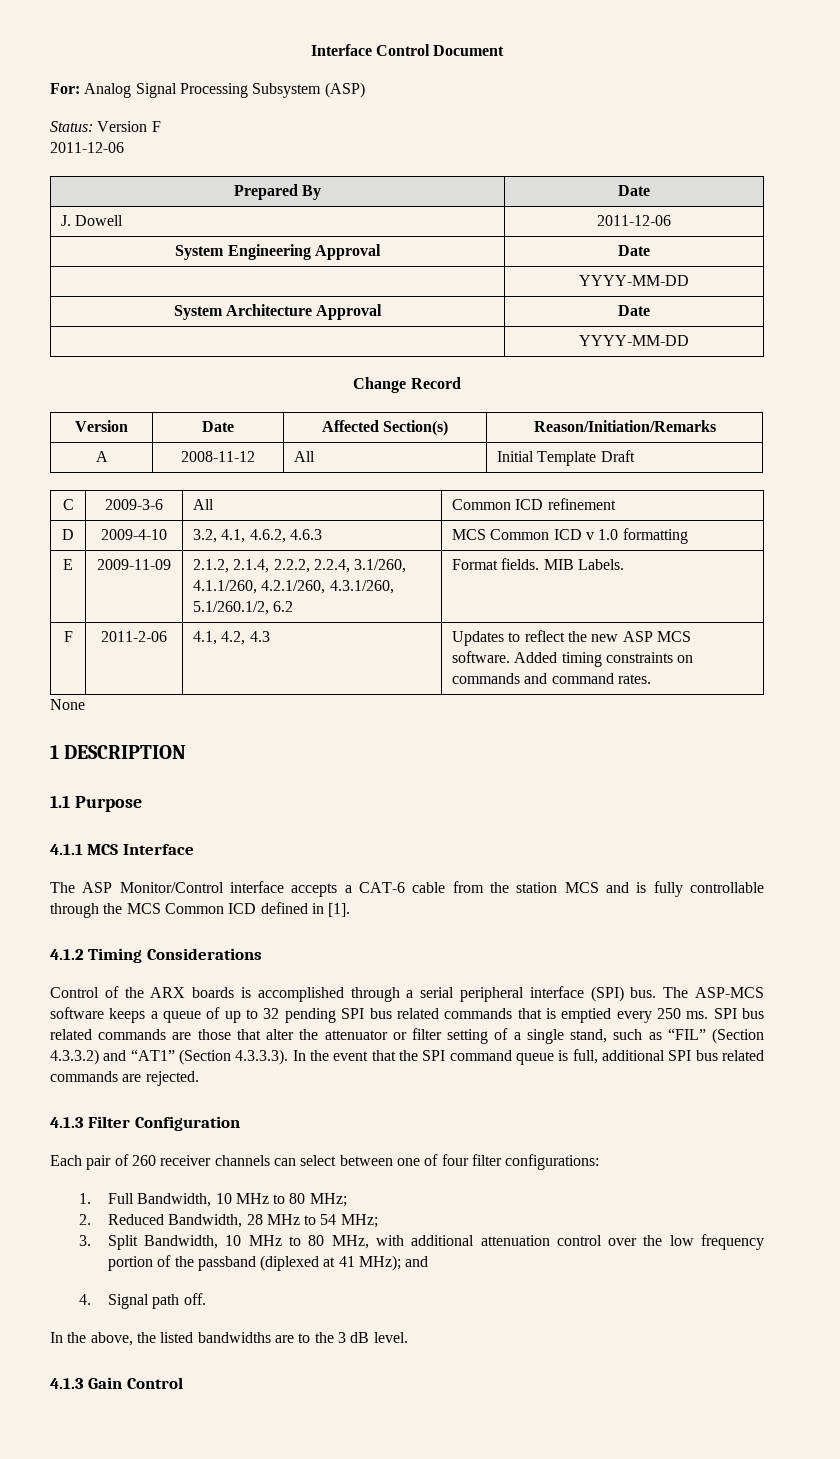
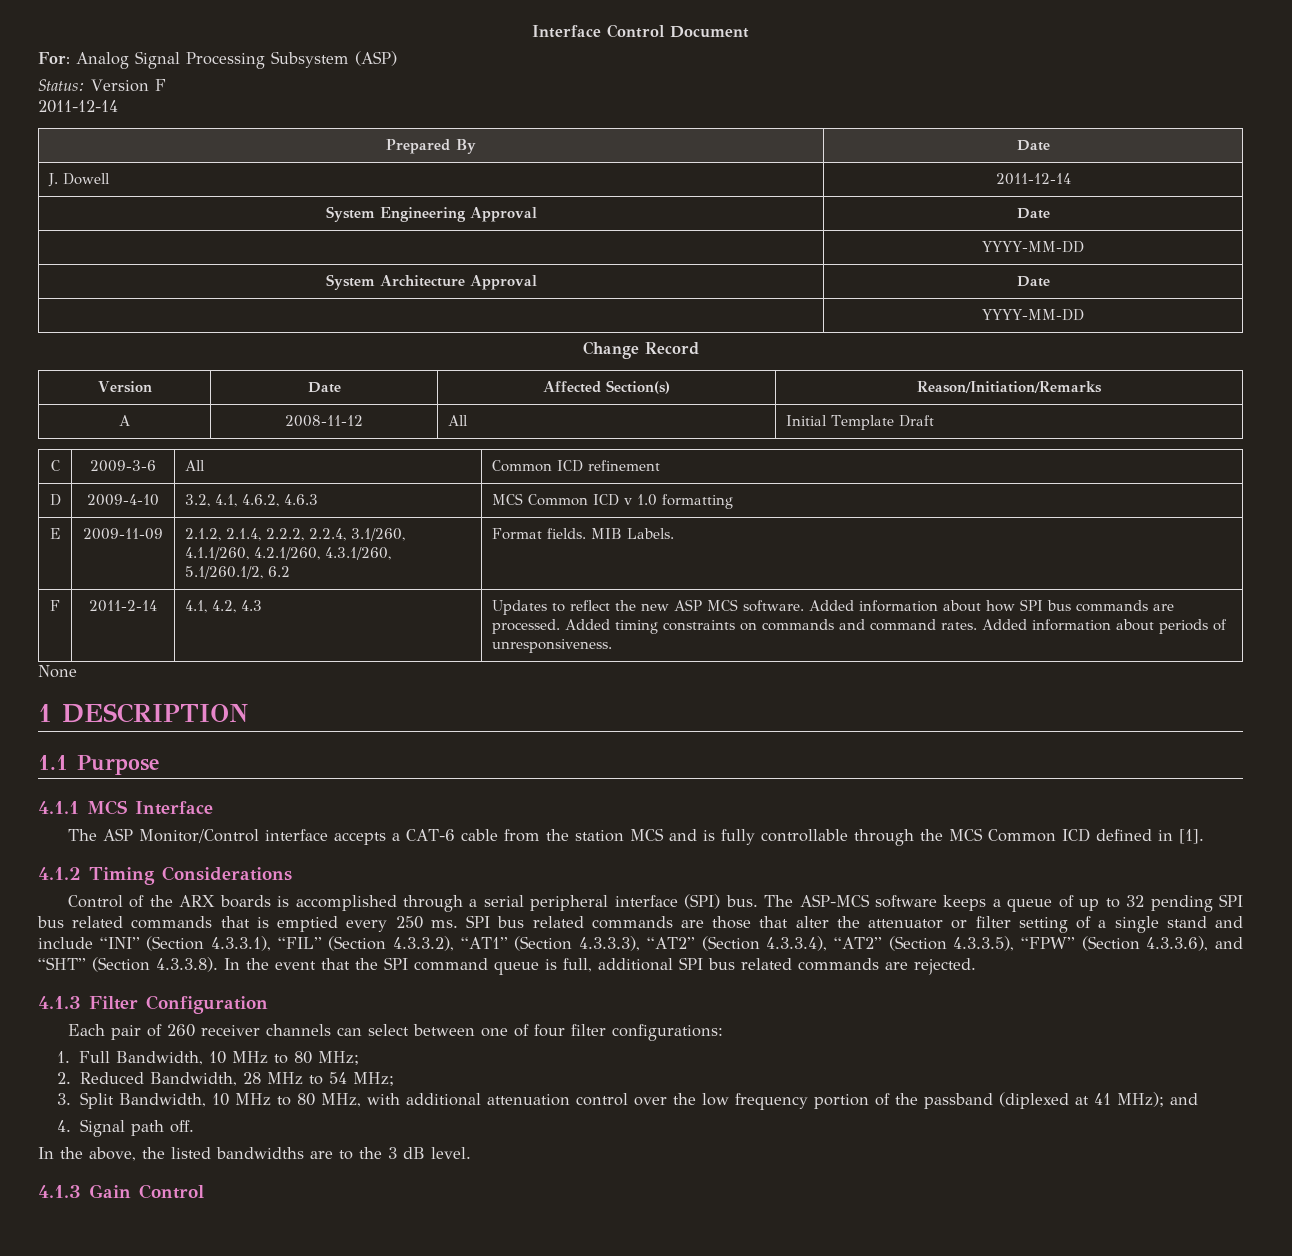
[50,142,124,153] 2011-12-06 -> [38,100,118,113] 2011-12-14
[597,215,671,226] 2011-12-06 -> [995,173,1071,185] 2011-12-14
[101,631,167,642] 2011-2-06 -> [89,600,157,612] 2011-2-14
(558, 657) none -> [858,599,1174,612] [491,619,610,634] information about how SPI bus commands are processed. Added
(651, 679) none -> [981,619,1227,634] [491,639,612,653] Added information about periods of unresponsiveness.
[570,1028,764,1044] [50,1049,289,1065] stand, such as “FIL” (Section 4.3.3.2) and “AT1” (Section 4.3.3.3). -> [1166,916,1244,928] [38,936,1244,951] [38,957,218,972] stand and include “INI” (Section 4.3.3.1), “FIL” (Section 4.3.3.2), “AT1” (Section 4.3.3.3), “AT2” (Section 4.3.3.4), “AT2” (Section 4.3.3.5), “FPW” (Section 4.3.3.6), and “SHT” (Section 4.3.3.8).

